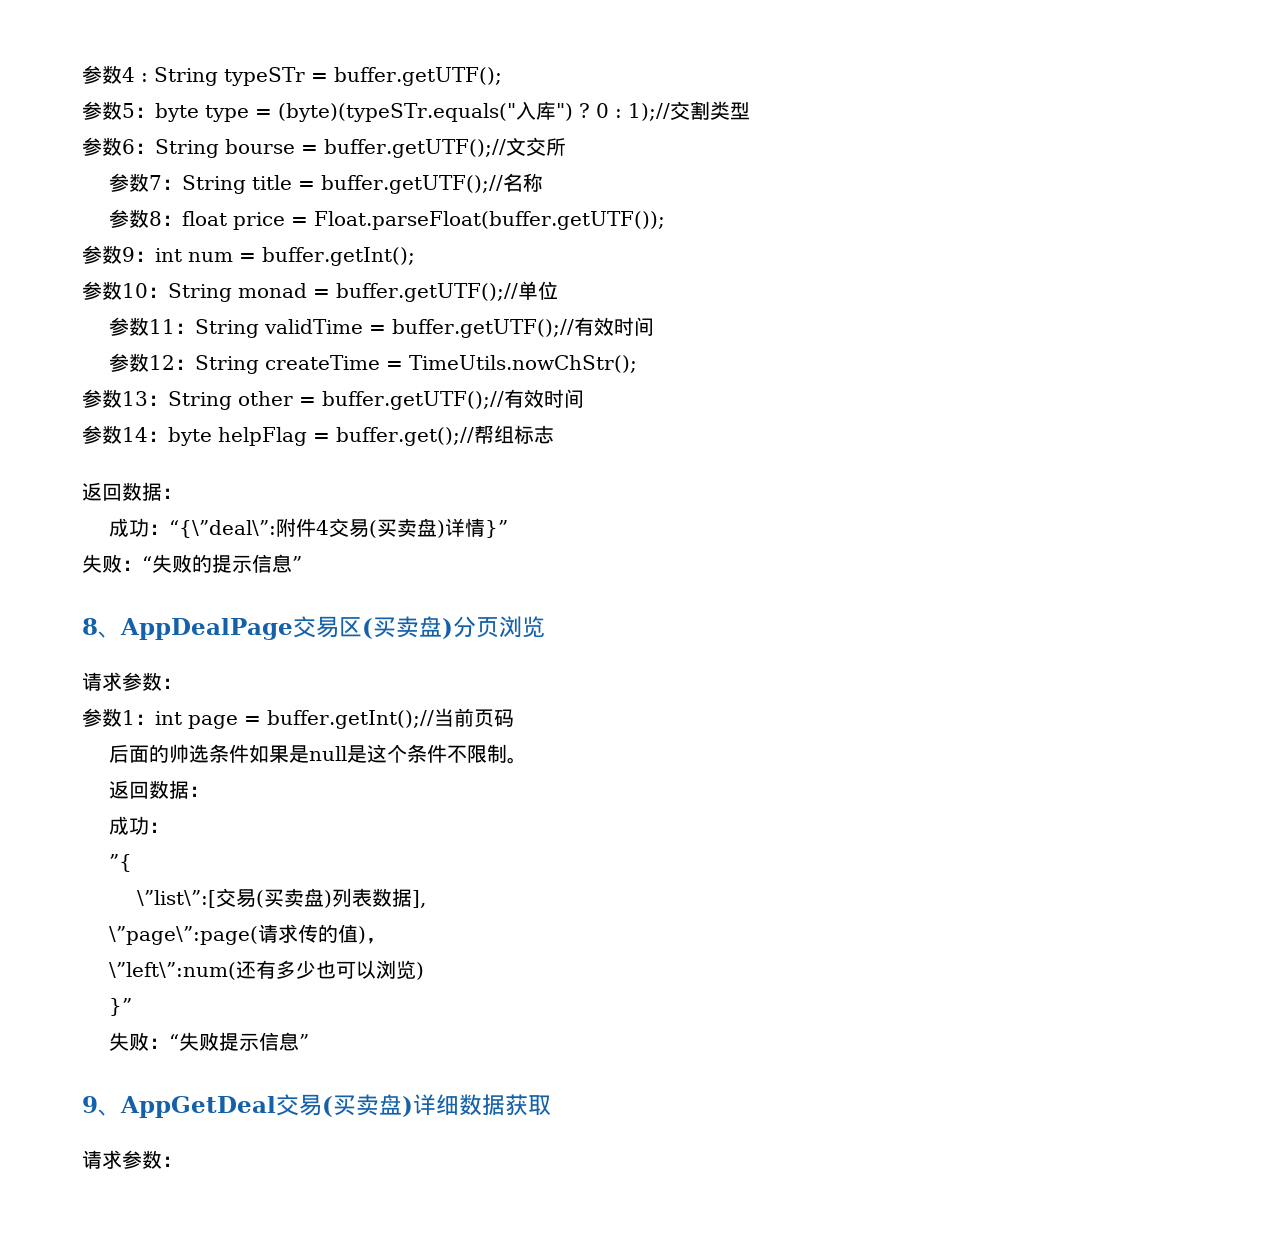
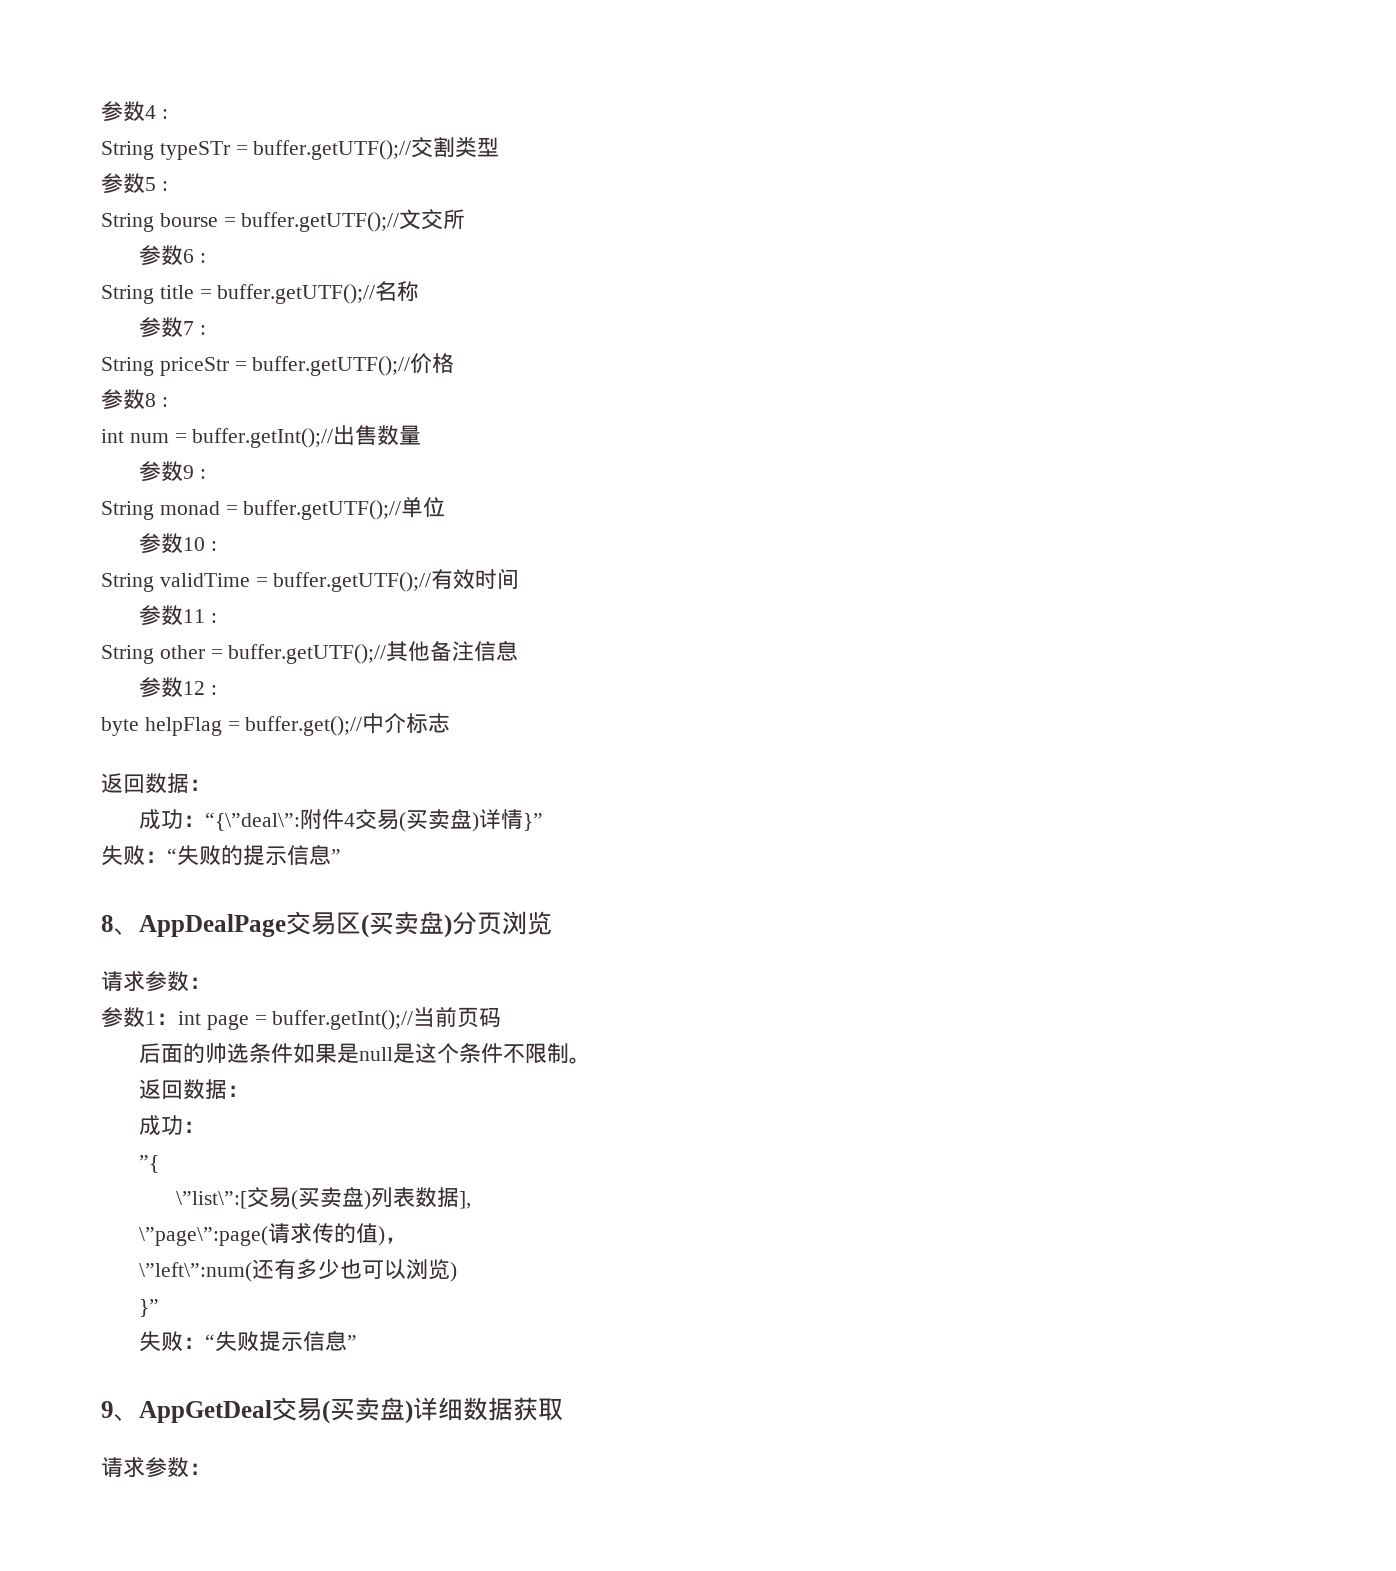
(148, 77) none -> (168, 114) //
[334,67,502,86] [82,101,670,122] buffer.getUTF(); // 参数5：byte type = (byte)(typeSTr.equals("入库") ? 0 : 1);// -> [253,140,412,160] buffer.getUTF();//
[122,139,155,154] 6： -> [145,177,168,191] 5 : //
[149,175,183,190] 7： -> [182,249,206,263] 6 : //
[149,211,666,230] [82,245,415,266] [82,281,168,300] 8：float price = Float.parseFloat(buffer.getUTF()); // 参数9：int num = buffer.getInt(); // 参数10： -> [182,321,206,335] [101,353,455,376] [101,389,168,410] [101,425,422,448] [138,461,206,482] 7 : // String priceStr = buffer.getUTF();//价格 // 参数8 : // int num = buffer.getInt();//出售数量 // 参数9 : //
[149,319,196,334] 11： -> [182,537,217,551] 10 : //
[149,355,638,374] [82,389,168,408] 12：String createTime = TimeUtils.nowChStr(); // 参数13： -> [182,609,217,623] 11 : //
[503,389,584,408] [82,425,168,444] 有效时间 // 参数14： -> [386,640,519,662] [138,677,217,698] 其他备注信息 // 参数12 : //
[473,425,514,444] 帮组 -> [362,713,407,734] 中介

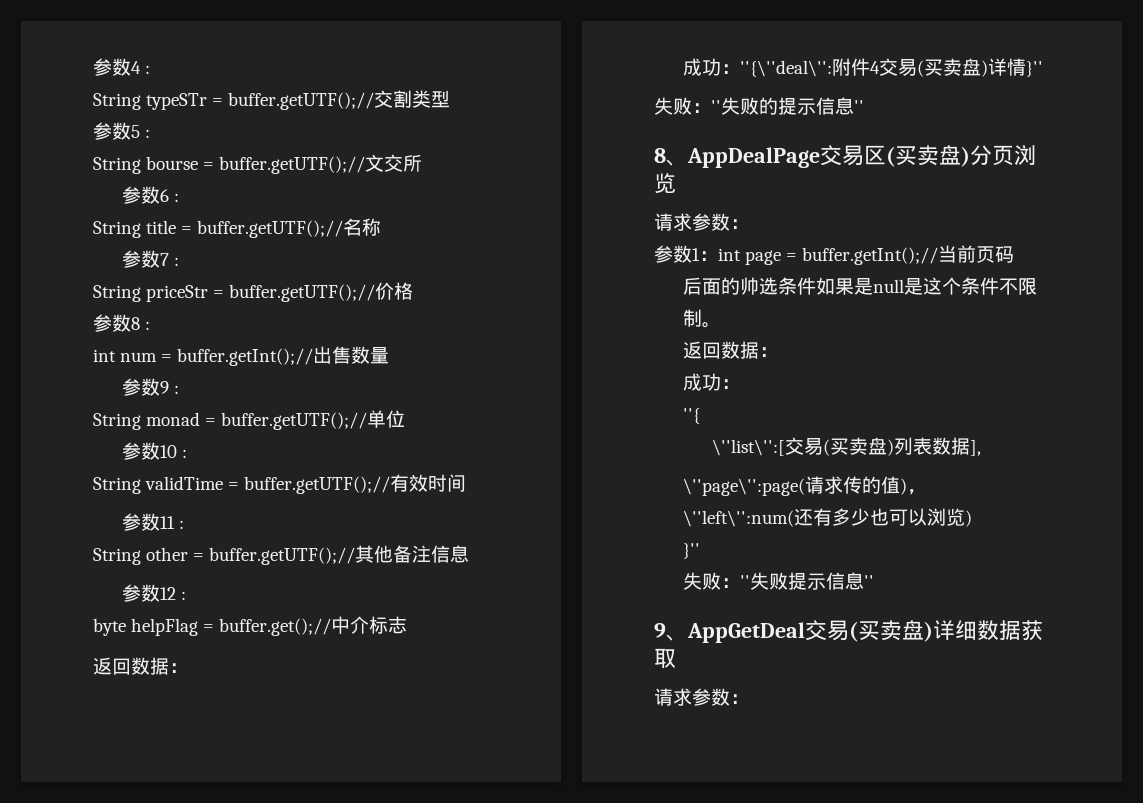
[204,812,300,831] “{\”deal\”: -> [739,60,832,77] ''{\''deal\'':
[522,813,543,831] [101,845,177,866] }” // 失败：“ -> [1025,61,1043,77] [654,97,721,115] }'' // 失败：''
[331,849,341,863] ” -> [854,100,864,113] ''
[138,1155,159,1173] [176,1191,248,1209] ”{ // \”list\”:[ -> [682,408,700,424] [711,439,785,456] ''{ // \''list\'':[
[138,1226,268,1246] \”page\”:page( -> [682,478,805,496] \''page\'':page(
[138,1262,252,1282] \”left\”:num( -> [682,510,794,527] \''left\'':num(
[138,1299,159,1317] [138,1331,215,1352] }” // 失败：“ -> [682,543,700,559] [682,572,750,590] }'' // 失败：''
[346,1335,357,1349] ” -> [863,575,874,588] ''

